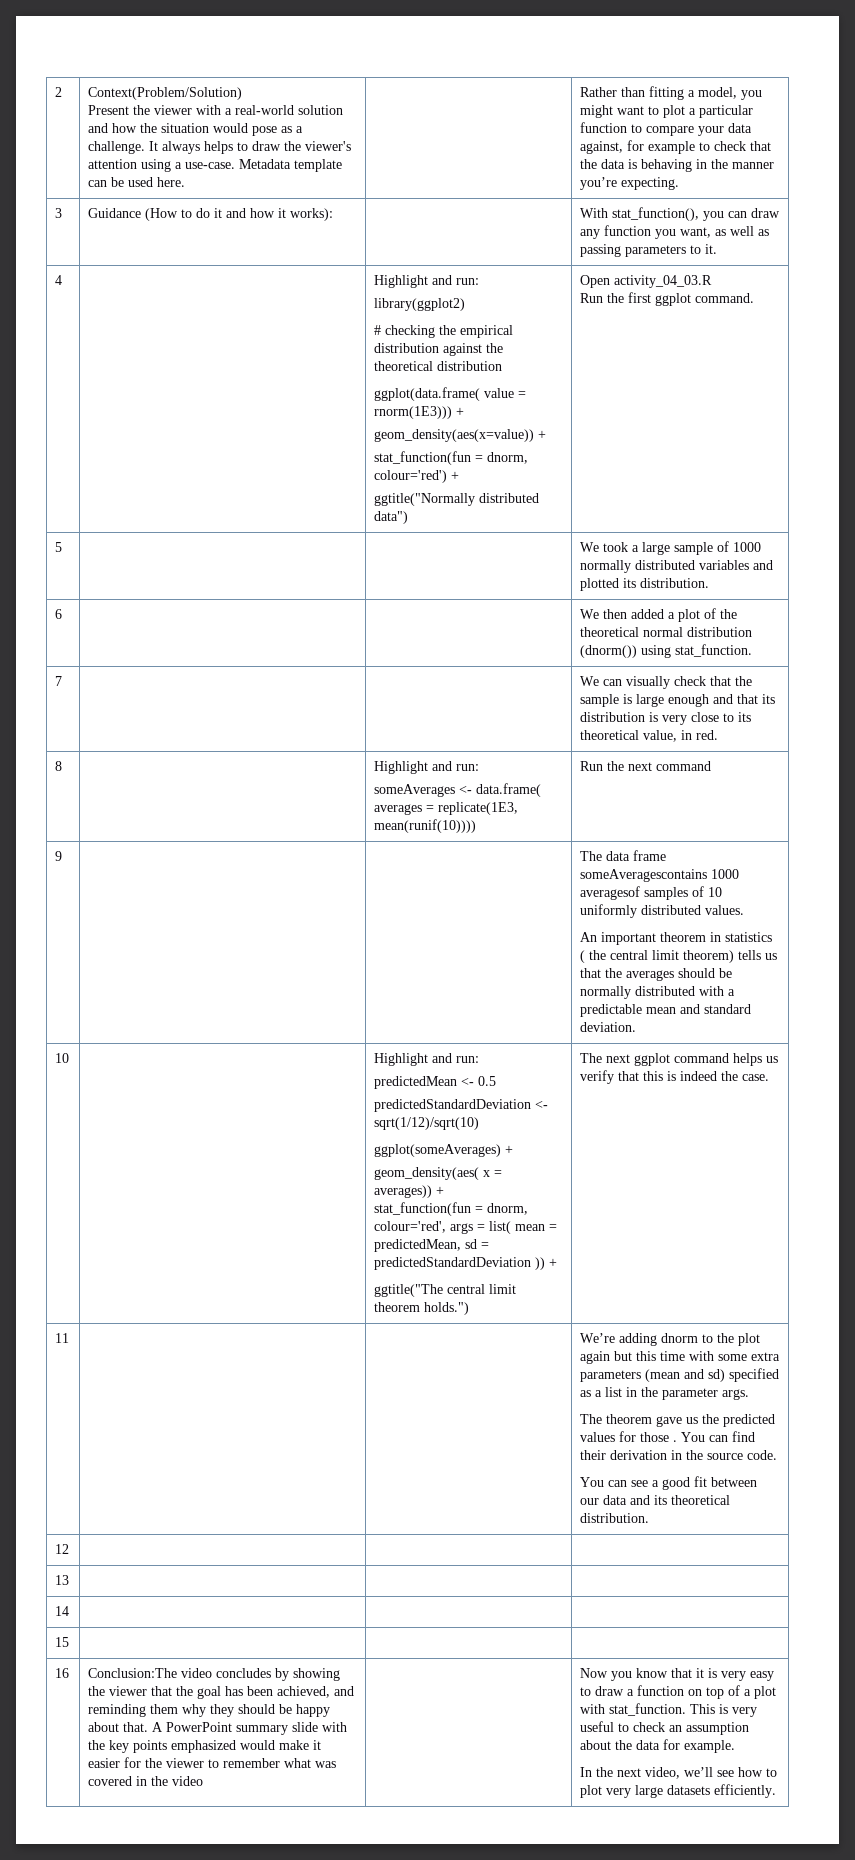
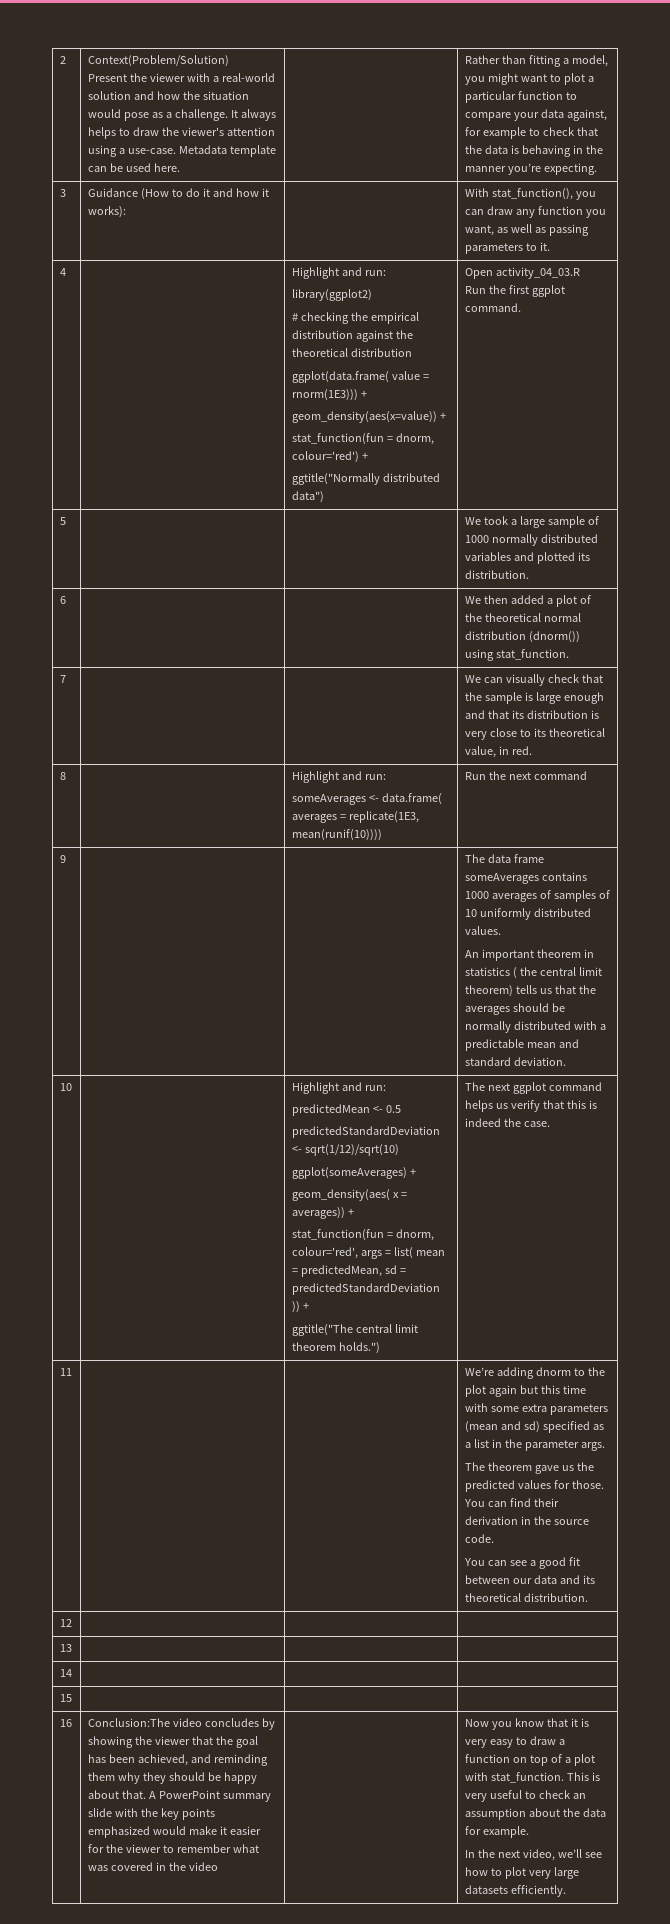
[580,869,740,882] [580,886,641,900] someAveragescontains 1000 averagesof -> [464,872,587,884] [464,890,551,902] someAverages contains 1000 averages of
[640,1432,678,1442] those . -> [571,1480,604,1489] those.

